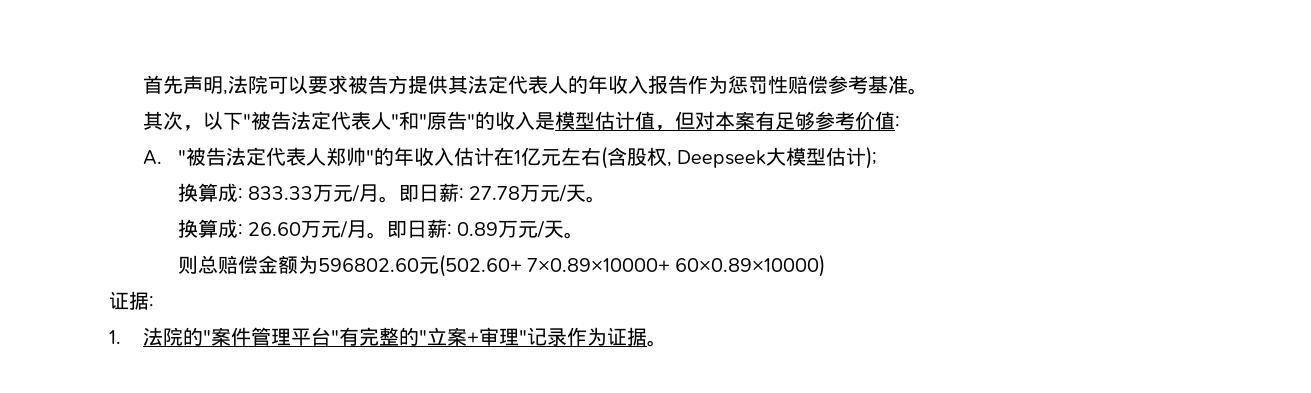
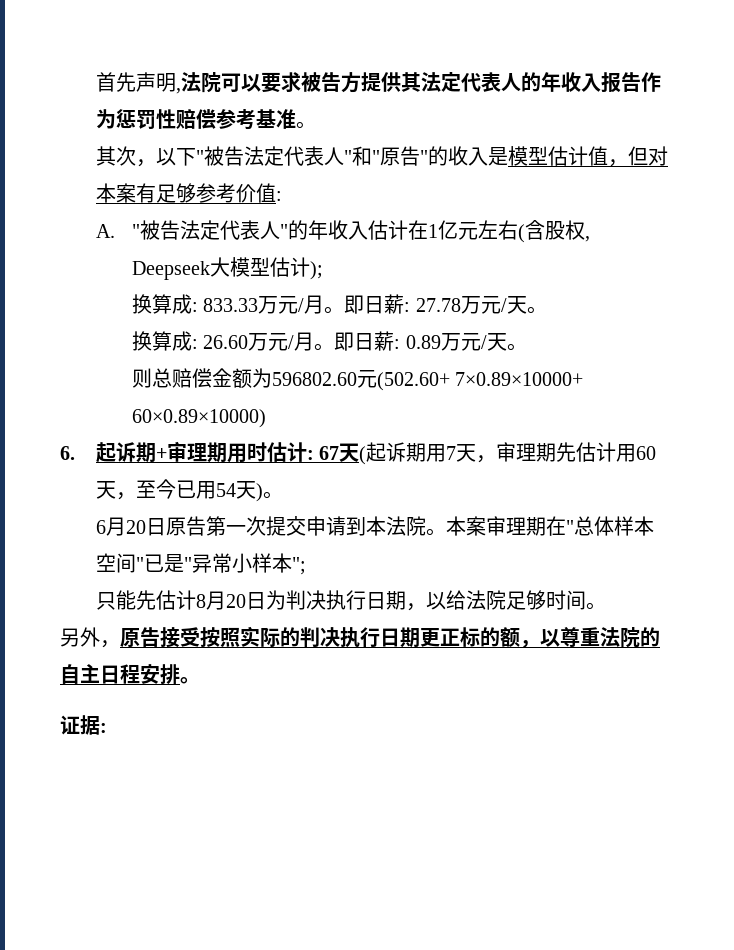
[325,147,366,166] 郑帅 -> (280, 230) none
[109,291,154,310] [109,327,668,347] 证据: // 1.法院的"案件管理平台"有完整的"立案+审理"记录作为证据。 -> [60,441,657,465] [95,479,283,502] [95,516,654,536] [95,553,306,575] [95,590,606,611] [60,626,660,648] [60,664,200,684] [60,715,107,735] 6.起诉期+审理期用时估计: 67天(起诉期用7天，审理期先估计用60天，至今已用54天)。 // 6月20日原告第一次提交申请到本法院。本案审理期在"总体样本空间"已是"异常小样本"; // 只能先估计8月20日为判决执行日期，以给法院足够时间。 // 另外，原告接受按照实际的判决执行日期更正标的额，以尊重法院的自主日程安排。 // 证据:

